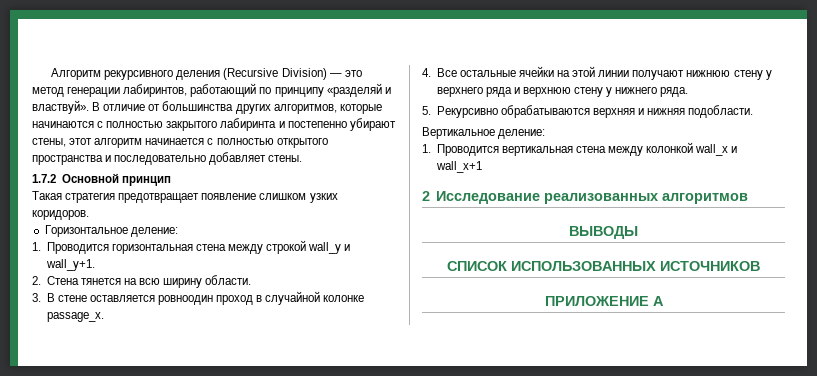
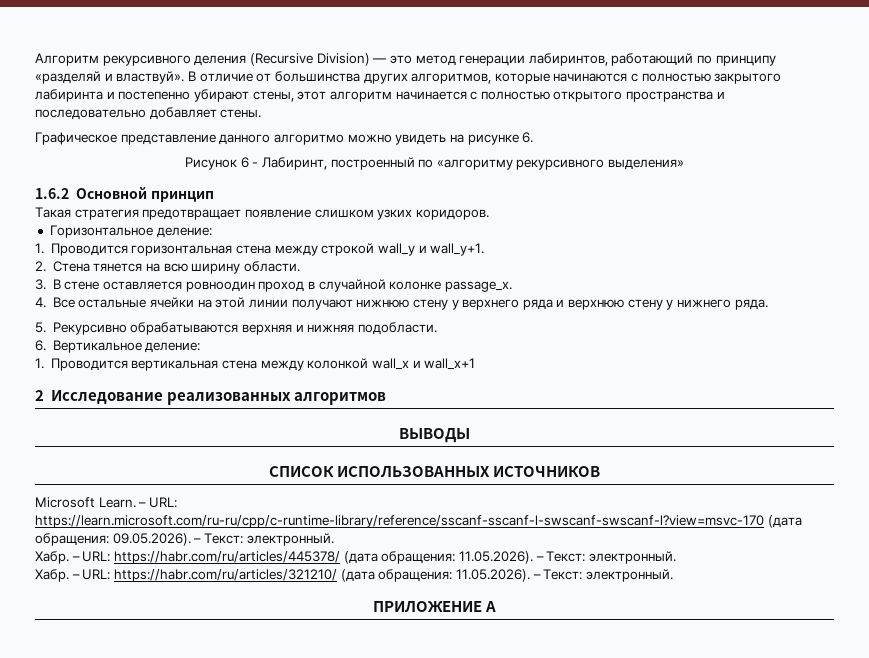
[32,174,56,183] 1.7.2 -> [35,132,534,145] [184,157,685,170] [35,188,69,199] Графическое представление данного алгоритмо можно увидеть на рисунке 6. // Рисунок 6 - Лабиринт, построенный по «алгоритму рекурсивного выделения» // 1.6.2
(754, 111) none -> [35,340,46,351] 6.
(760, 266) none -> [35,497,177,508] [35,515,802,528] [35,533,334,546] [35,551,676,564] [35,569,673,582] // Microsoft Learn. – URL: https://learn.microsoft.com/ru-ru/cpp/c-runtime-library/reference/sscanf-sscanf-l-swscanf-swscanf-l?view=msvc-170 (дата обращения: 09.05.2026). – Текст: электронный. // Хабр. – URL: https://habr.com/ru/articles/445378/ (дата обращения: 11.05.2026). – Текст: электронный. // Хабр. – URL: https://habr.com/ru/articles/321210/ (дата обращения: 11.05.2026). – Текст: электронный.

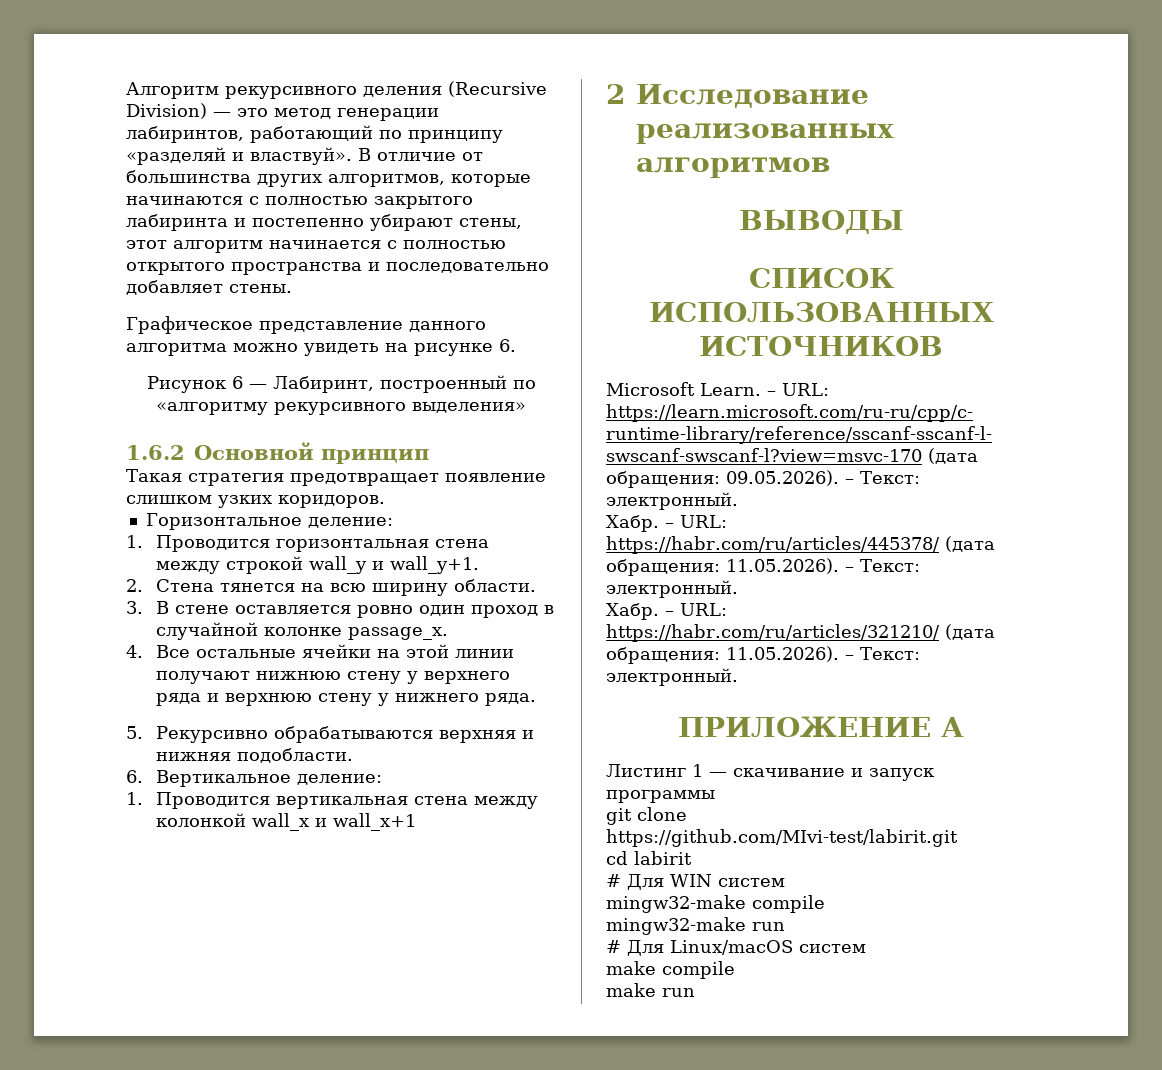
[273,134,344,145] алгоритмо -> [126,343,227,356] алгоритма
[252,162,259,167] - -> [248,384,267,389] —
[185,281,255,292] ровноодин -> [356,605,465,618] ровно один
(497, 606) none -> [606,764,935,781] [606,790,715,803] [606,807,687,825] [606,829,958,847] [606,851,692,865] [606,874,785,890] [606,895,825,913] [606,917,785,935] [606,940,866,956] [606,961,735,979] [606,983,695,997] // Листинг 1 — скачивание и запуск программы // git clone https://github.com/MIvi-test/labirit.git // cd labirit // # Для WIN систем // mingw32-make compile // mingw32-make run // # Для Linux/macOS систем // make compile // make run

